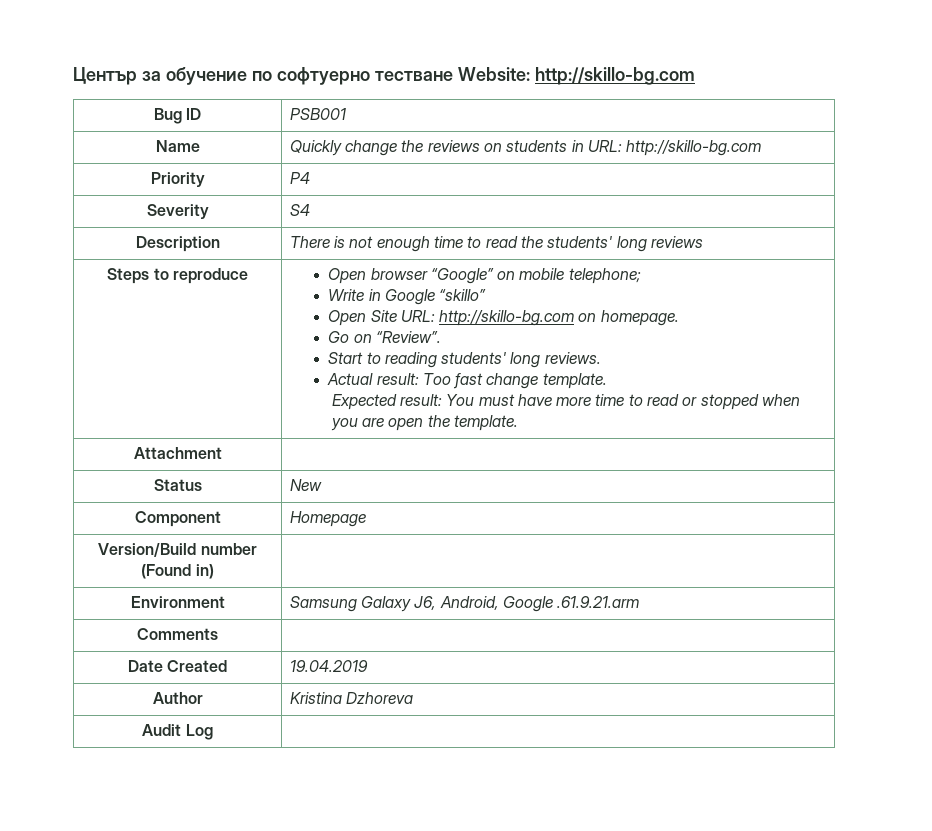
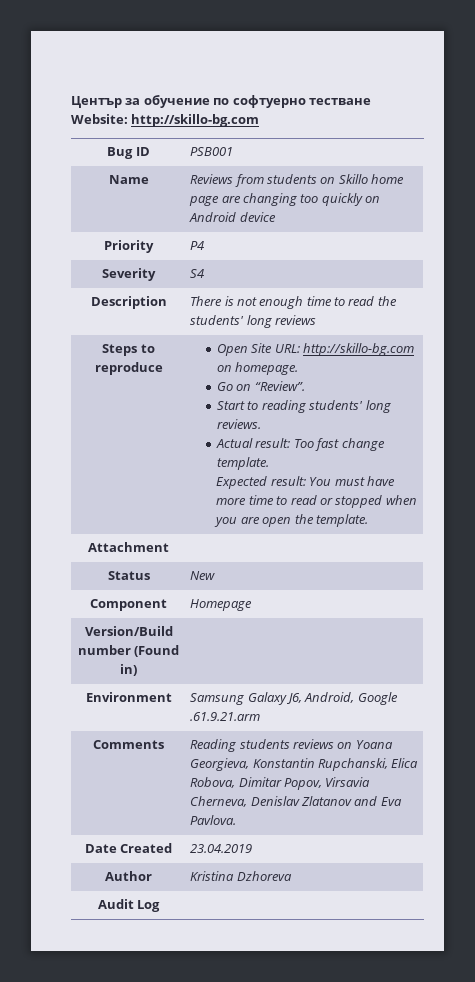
[289,140,762,156] Quickly change the reviews on students in URL: http://skillo-bg.com -> [190,174,405,187] [189,193,381,206] [189,212,276,222] Reviews from students on Skillo home page are changing too quickly on Android device
[370,268,641,284] [328,289,487,305] [328,310,367,326] browser “Google” on mobile telephone; // Write in Google “skillo” // Open -> (249, 350) none
(218, 634) none -> [190,739,393,752] [190,758,419,771] [190,777,371,790] [190,796,402,807] [190,815,237,825] Reading students reviews on Yoana Georgieva, Konstantin Rupchanski, Elica Robova, Dimitar Popov, Virsavia Cherneva, Denislav Zlatanov and Eva Pavlova.
[289,660,368,672] 19.04.2019 -> [190,844,253,853] 23.04.2019

